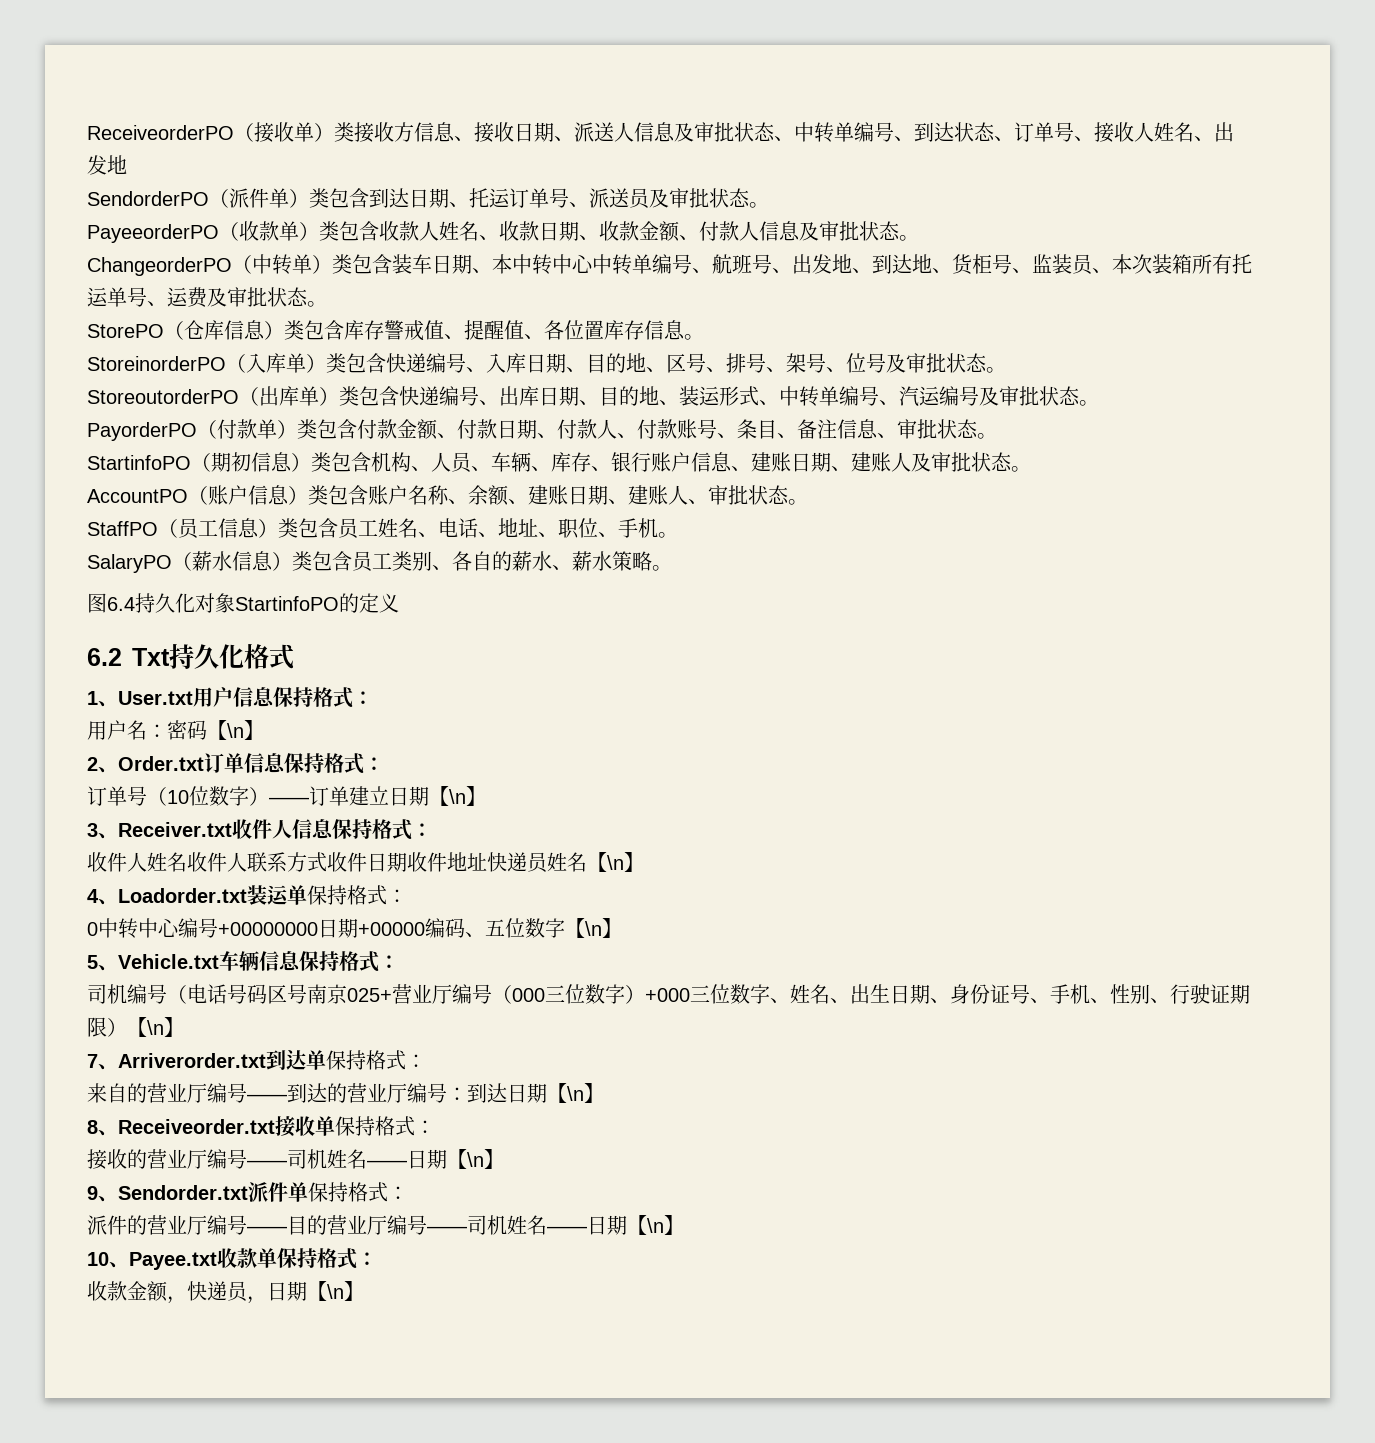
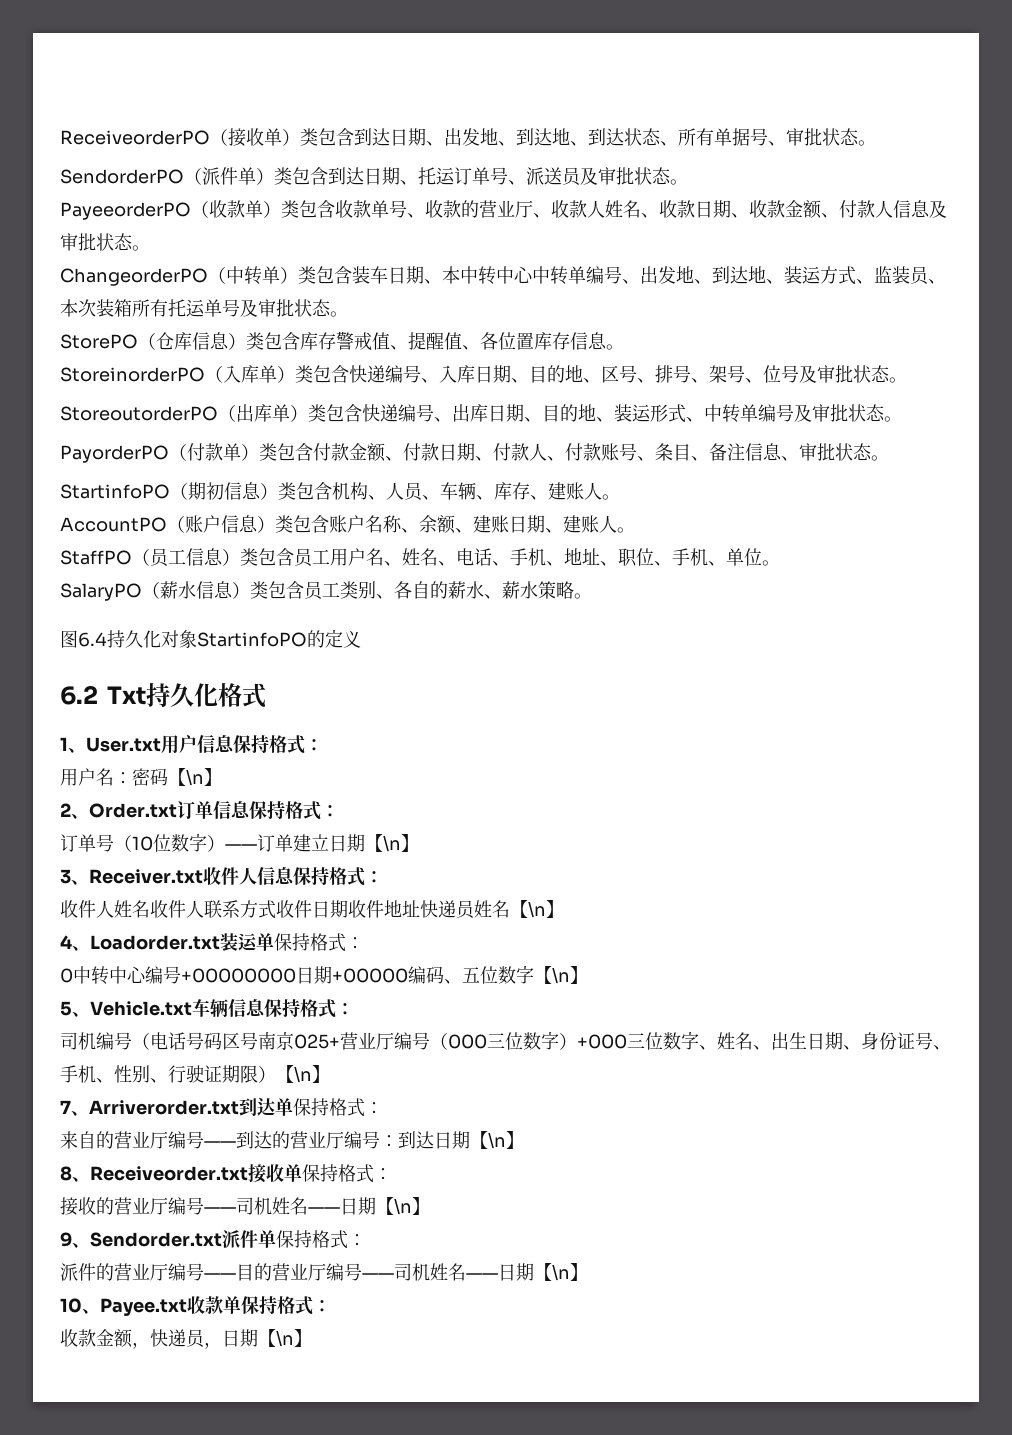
[354,122,1234,143] [87,155,127,175] 接收方信息、接收日期、派送人信息及审批状态、中转单编号、到达状态、订单号、接收人姓名、出发地 -> [318,128,876,146] 包含到达日期、出发地、到达地、到达状态、所有单据号、审批状态。
(419, 231) none -> [371,200,587,218] 单号、收款的营业厅、收款
[712,254,1012,275] 航班号、出发地、到达地、货柜号 -> [640,266,856,285] 出发地、到达地、装运方式
[147,287,208,308] 、运费 -> (240, 308) none
[879,386,979,406] 、汽运编号 -> (794, 413) none
[611,452,1012,472] 银行账户信息、建账日期、建账人及审批状态 -> [548,482,602,500] 建账人
[688,485,789,505] 、审批状态 -> (617, 524) none
(378, 528) none -> [330,548,402,566] 用户名、
(498, 534) none -> [510,548,564,566] 手机、
(658, 528) none -> [708,548,762,566] 、单位

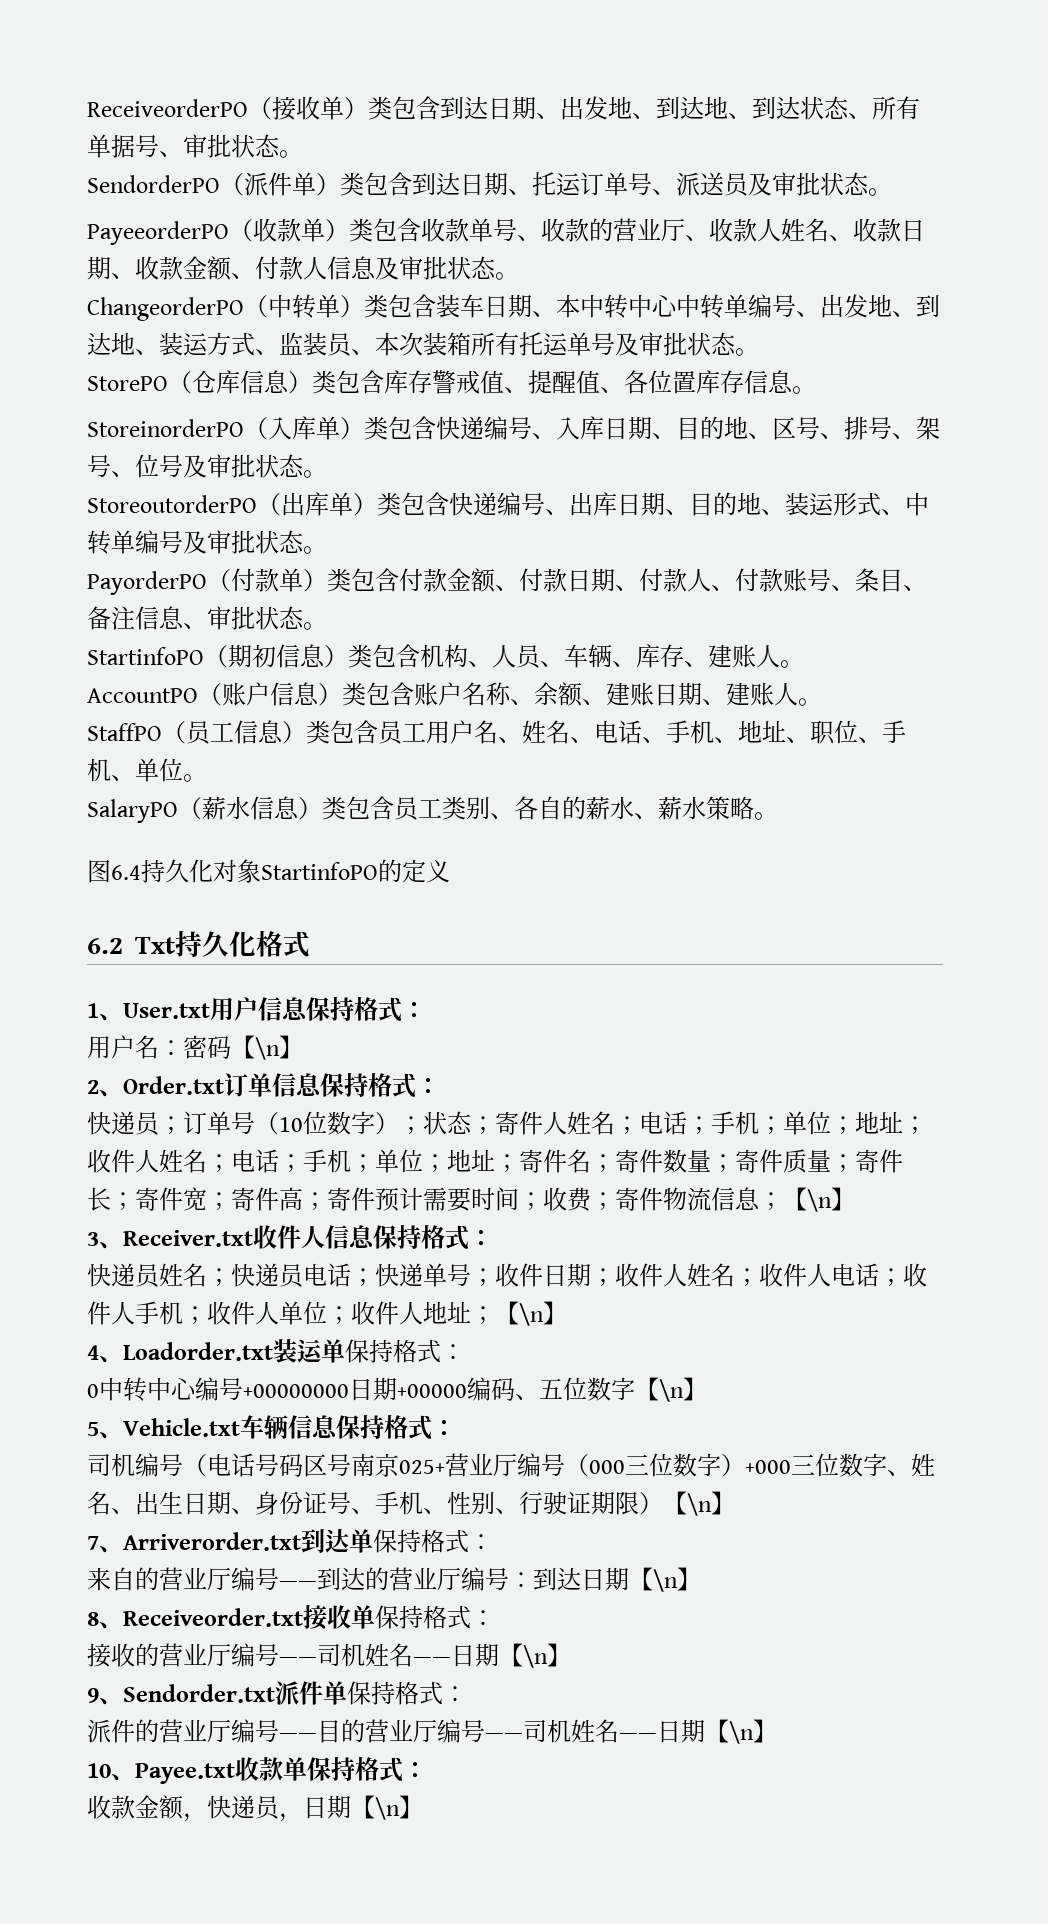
(339, 811) none -> [87,1111,183,1136] 快递员；
[225,834,365,852] ——订单建立日期 -> [399,1111,927,1135] [87,1149,903,1173] [87,1187,783,1212] ；状态；寄件人姓名；电话；手机；单位；地址；收件人姓名；电话；手机；单位；地址；寄件名；寄件数量；寄件质量；寄件长；寄件宽；寄件高；寄件预计需要时间；收费；寄件物流信息；
[60,900,510,919] 收件人姓名收件人联系方式收件日期收件地址快递员姓名 -> [87,1263,927,1288] [87,1301,495,1325] 快递员姓名；快递员电话；快递单号；收件日期；收件人姓名；收件人电话；收件人手机；收件人单位；收件人地址；

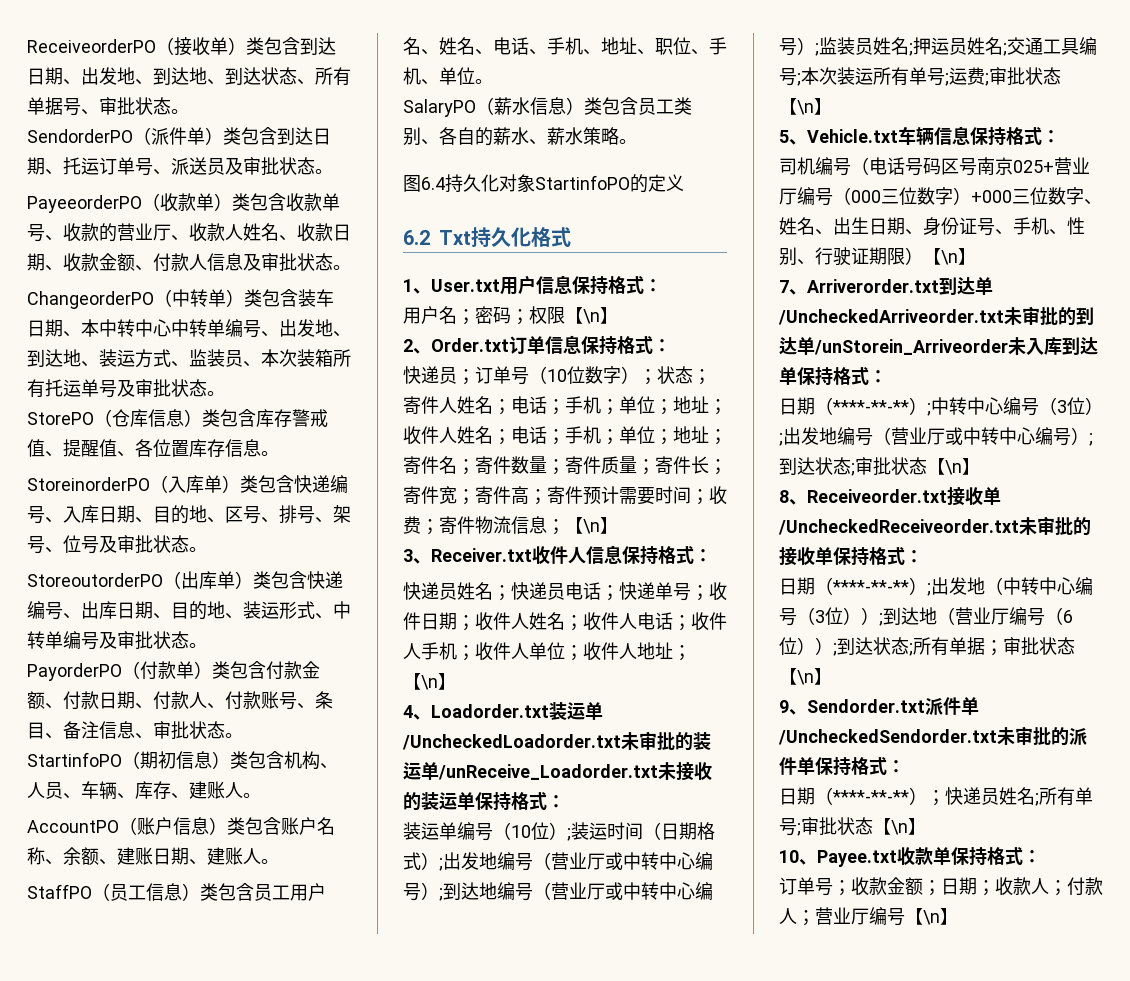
[159,1035,231,1059] ：密码 -> [457,306,565,325] ；密码；权限
[345,1339,465,1363] [87,1377,635,1402] 保持格式： // 0中转中心编号+00000000日期+00000编码、五位数字 -> [402,731,711,751] [403,762,712,781] [403,792,565,811] [403,822,715,841] [403,852,713,871] [403,882,713,901] [779,37,1097,56] [779,67,1061,86] /UncheckedLoadorder.txt未审批的装运单/unReceive_Loadorder.txt未接收的装运单保持格式： // 装运单编号（10位）;装运时间（日期格式）;出发地编号（营业厅或中转中心编号）;到达地编号（营业厅或中转中心编号）;监装员姓名;押运员姓名;交通工具编号;本次装运所有单号;运费;审批状态
[373,1529,493,1553] [87,1567,629,1591] 保持格式： // 来自的营业厅编号——到达的营业厅编号：到达日期 -> [778,306,1094,326] [779,337,1098,355] [779,367,887,385] [779,397,1103,416] [779,427,1093,446] [779,457,927,476] /UncheckedArriveorder.txt未审批的到达单/unStorein_Arriveorder未入库到达单保持格式： // 日期（****-**-**）;中转中心编号（3位）;出发地编号（营业厅或中转中心编号）;到达状态;审批状态
[375,1605,495,1629] [87,1643,499,1667] 保持格式： // 接收的营业厅编号——司机姓名——日期 -> [778,516,1091,536] [779,547,923,566] [779,577,1093,596] [779,607,1073,626] [779,637,1075,656] /UncheckedReceiveorder.txt未审批的接收单保持格式： // 日期（****-**-**）;出发地（中转中心编号（3位））;到达地（营业厅编号（6位））;到达状态;所有单据；审批状态
[347,1681,467,1705] [87,1719,705,1743] 保持格式： // 派件的营业厅编号——目的营业厅编号——司机姓名——日期 -> [778,726,1087,746] [779,757,905,775] [779,787,1093,806] [779,817,873,836] /UncheckedSendorder.txt未审批的派件单保持格式： // 日期（****-**-**）；快递员姓名;所有单号;审批状态
[87,1795,351,1822] 收款金额，快递员，日期 -> [779,877,1103,896] [779,907,905,926] 订单号；收款金额；日期；收款人；付款人；营业厅编号

